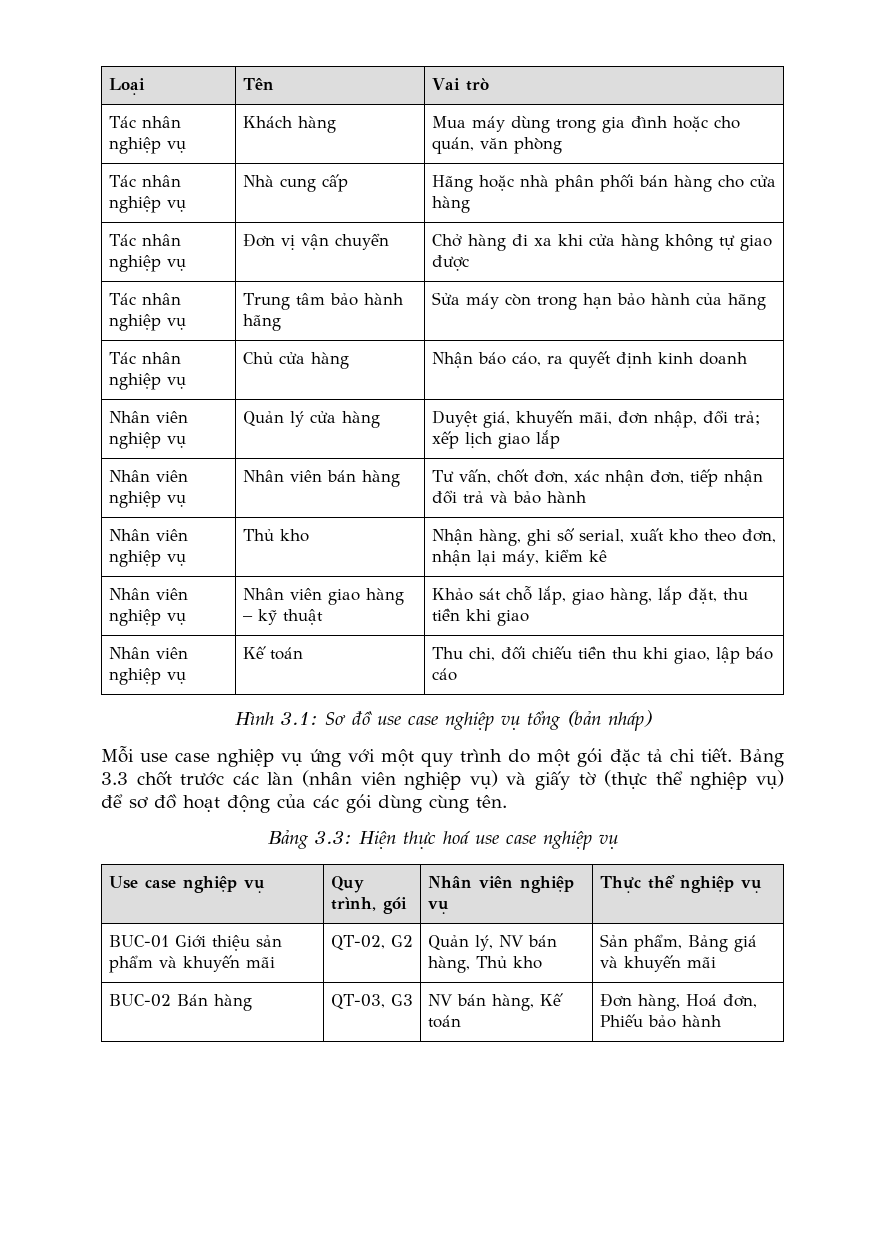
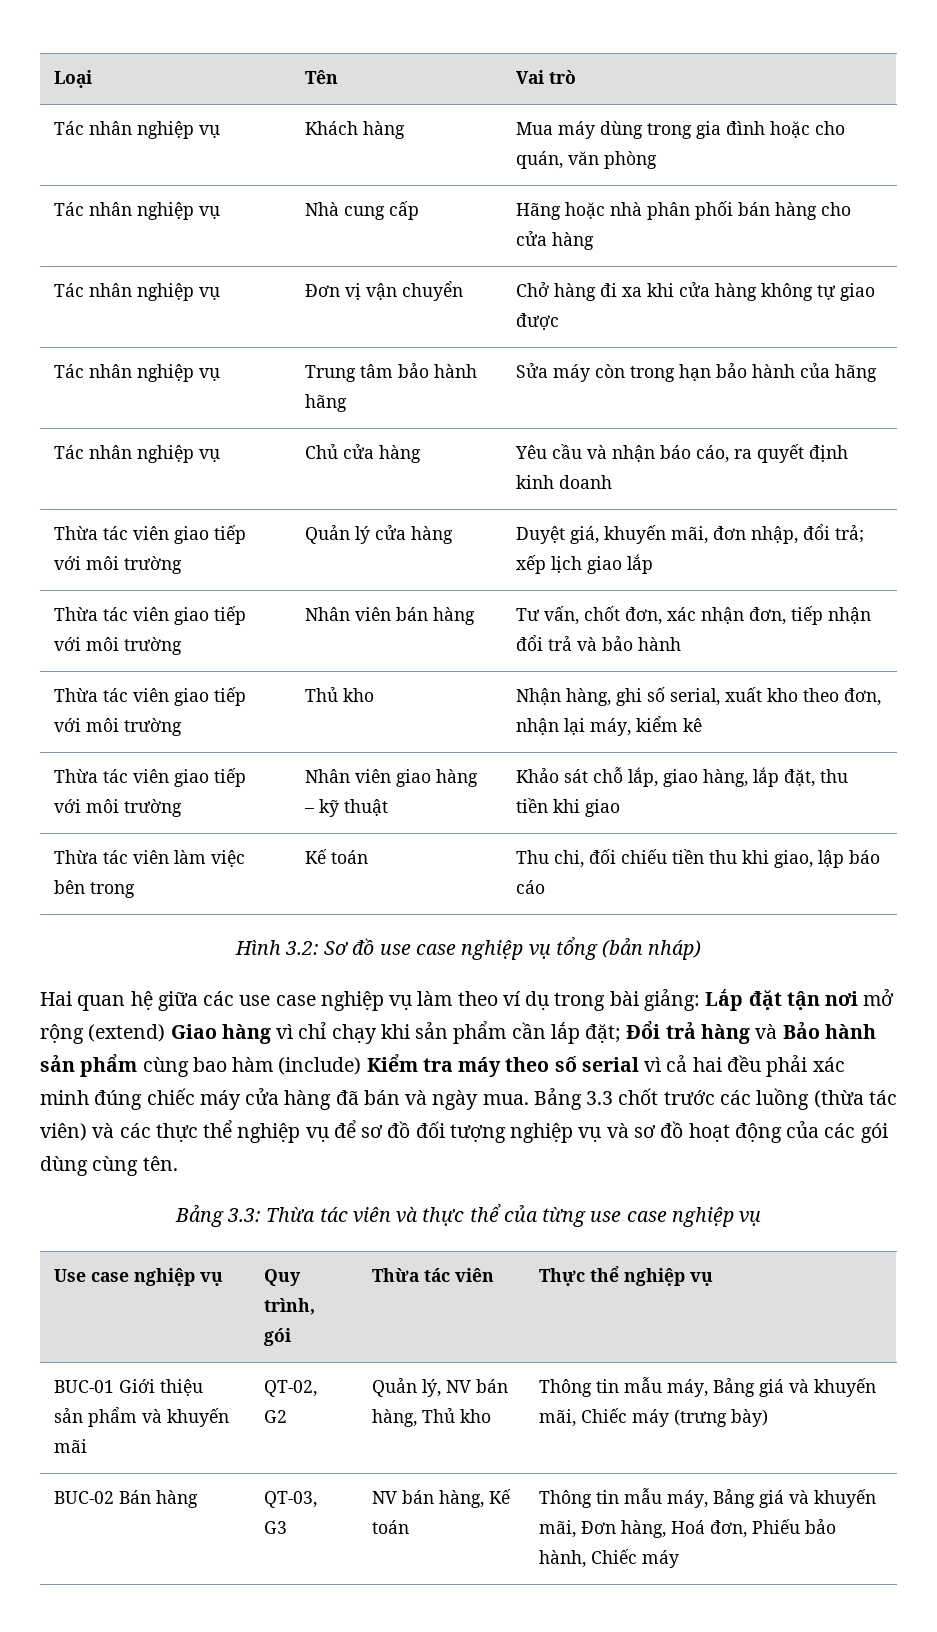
[431,352,473,368] Nhận -> [515,444,656,462] Yêu cầu và nhận
[108,411,188,423] [108,432,186,449] Nhân viên nghiệp vụ -> [54,525,247,544] [54,556,183,574] Thừa tác viên giao tiếp với môi trường
[108,470,188,482] [108,491,186,508] Nhân viên nghiệp vụ -> [54,606,247,625] [54,637,183,655] Thừa tác viên giao tiếp với môi trường
[108,529,188,541] [108,550,186,567] Nhân viên nghiệp vụ -> [54,687,247,706] [54,718,183,736] Thừa tác viên giao tiếp với môi trường
[108,588,188,600] [108,609,186,626] Nhân viên nghiệp vụ -> [54,768,247,787] [54,799,183,817] Thừa tác viên giao tiếp với môi trường
[108,647,188,659] [108,668,186,685] Nhân viên nghiệp vụ -> [54,850,246,867] [54,880,136,898] Thừa tác viên làm việc bên trong
[280,712,318,725] 3.1: -> [284,941,319,955] 3.2:
[101,746,732,767] Mỗi use case nghiệp vụ ứng với một quy trình do một gói đặc tả chi tiết. -> [40,989,895,1011] [40,1020,876,1044] [40,1053,845,1077] [40,1088,529,1110] Hai quan hệ giữa các use case nghiệp vụ làm theo ví dụ trong bài giảng: Lắp đặt tận nơi mở rộng (extend) Giao hàng vì chỉ chạy khi sản phẩm cần lắp đặt; Đổi trả hàng và Bảo hành sản phẩm cùng bao hàm (include) Kiểm tra máy theo số serial vì cả hai đều phải xác minh đúng chiếc máy cửa hàng đã bán và ngày mua.
[267,770,785,790] làn (nhân viên nghiệp vụ) và giấy tờ (thực thể nghiệp vụ) -> [756,1088,897,1110] [40,1120,329,1143] luồng (thừa tác viên) và các thực thể nghiệp vụ
(177, 801) none -> [415,1121,684,1143] đối tượng nghiệp vụ và sơ đồ
[358,831,470,849] Hiện thực hoá -> [266,1204,587,1227] Thừa tác viên và thực thể của từng
[427,876,574,893] [427,901,449,914] Nhân viên nghiệp vụ -> [372,1268,495,1282] Thừa tác viên
[599,934,757,952] [599,955,716,972] Sản phẩm, Bảng giá và khuyến mãi -> [539,1377,877,1397] [539,1408,769,1427] Thông tin mẫu máy, Bảng giá và khuyến mãi, Chiếc máy (trưng bày)
(461, 1021) none -> [539,1488,877,1508] [539,1520,577,1538] Thông tin mẫu máy, Bảng giá và khuyến mãi,
[681,1015,721,1027] hành -> [539,1549,680,1568] hành, Chiếc máy

